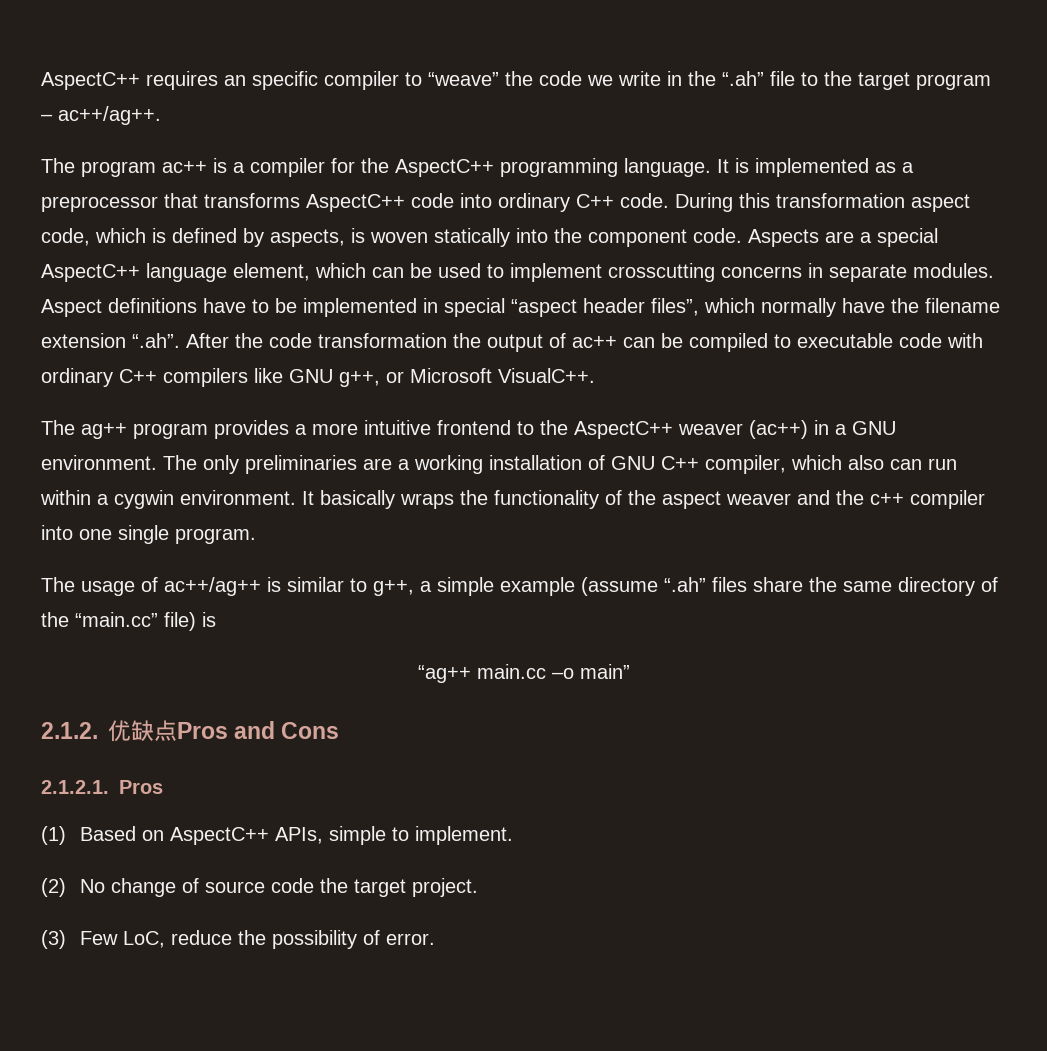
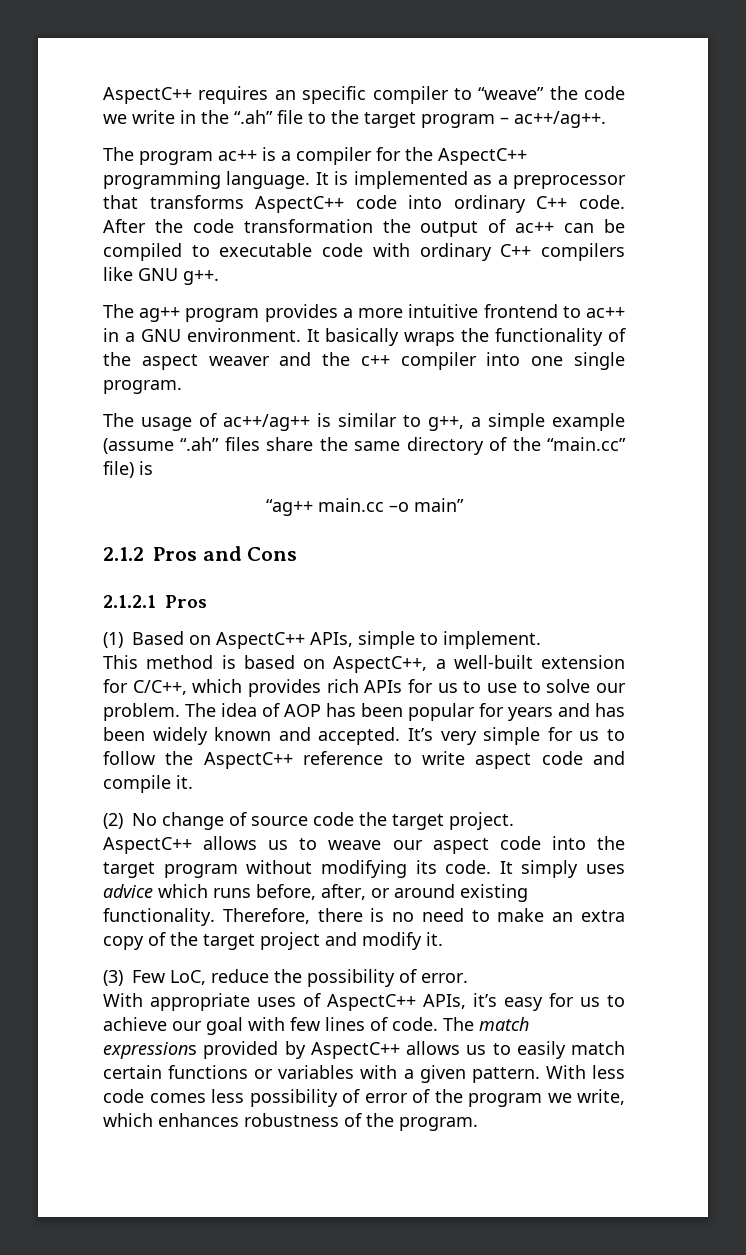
[675,193,970,212] [41,228,938,247] [41,263,994,282] [41,298,1000,317] [41,333,180,348] During this transformation aspect code, which is defined by aspects, is woven statically into the component code. Aspects are a special AspectC++ language element, which can be used to implement crosscutting concerns in separate modules. Aspect definitions have to be implemented in special “aspect header files”, which normally have the filename extension “.ah”. -> (625, 202) none
[339,368,595,387] g++, or Microsoft VisualC++. -> [183,270,219,285] g++.
[540,420,896,439] [41,455,957,474] [40,490,174,509] the AspectC++ weaver (ac++) in a GNU environment. The only preliminaries are a working installation of GNU C++ compiler, which also can run within a cygwin -> [586,307,625,318] [103,328,181,342] ac++ in a GNU
[41,720,177,742] 2.1.2.优缺点 -> [103,547,144,561] 2.1.2
[41,780,109,794] 2.1.2.1. -> [103,595,156,608] 2.1.2.1
(513, 835) none -> [103,655,625,673] [103,679,627,697] [103,703,625,721] [103,727,626,745] [103,751,625,769] [103,775,193,793] // This method is based on AspectC++, a well-built extension for C/C++, which provides rich APIs for us to use to solve our problem. The idea of AOP has been popular for years and has been widely known and accepted. It’s very simple for us to follow the AspectC++ reference to write aspect code and compile it.
(478, 887) none -> [103,836,625,854] [103,860,625,878] [103,884,528,902] [103,908,625,926] [103,932,443,950] // AspectC++ allows us to weave our aspect code into the target program without modifying its code. It simply uses advice which runs before, after, or around existing functionality. Therefore, there is no need to make an extra copy of the target project and modify it.
(435, 939) none -> [103,993,625,1011] [103,1017,529,1035] [103,1041,625,1059] [103,1065,625,1083] [103,1089,625,1107] [103,1113,478,1131] // With appropriate uses of AspectC++ APIs, it’s easy for us to achieve our goal with few lines of code. The match expressions provided by AspectC++ allows us to easily match certain functions or variables with a given pattern. With less code comes less possibility of error of the program we write, which enhances robustness of the program.

